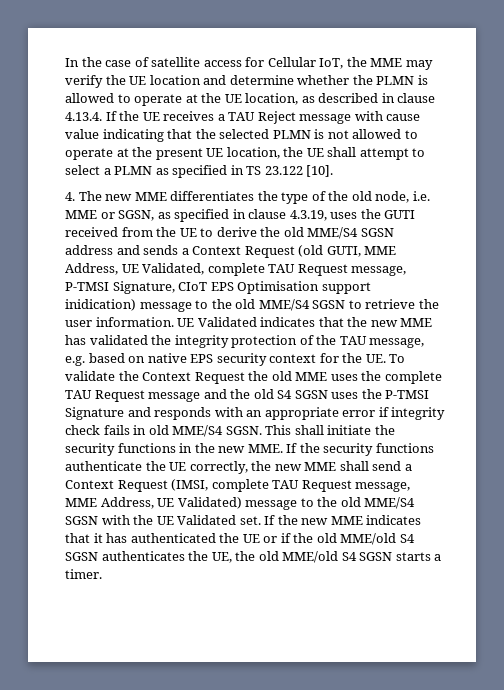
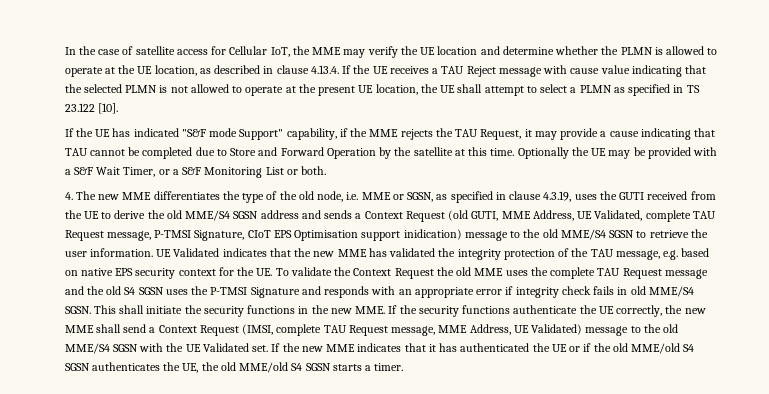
(334, 171) none -> [64,128,716,140] [64,147,718,159] [64,166,327,178] // If the UE has indicated "S&F mode Support" capability, if the MME rejects the TAU Request, it may provide a cause indicating that TAU cannot be completed due to Store and Forward Operation by the satellite at this time. Optionally the UE may be provided with a S&F Wait Timer, or a S&F Monitoring List or both.

